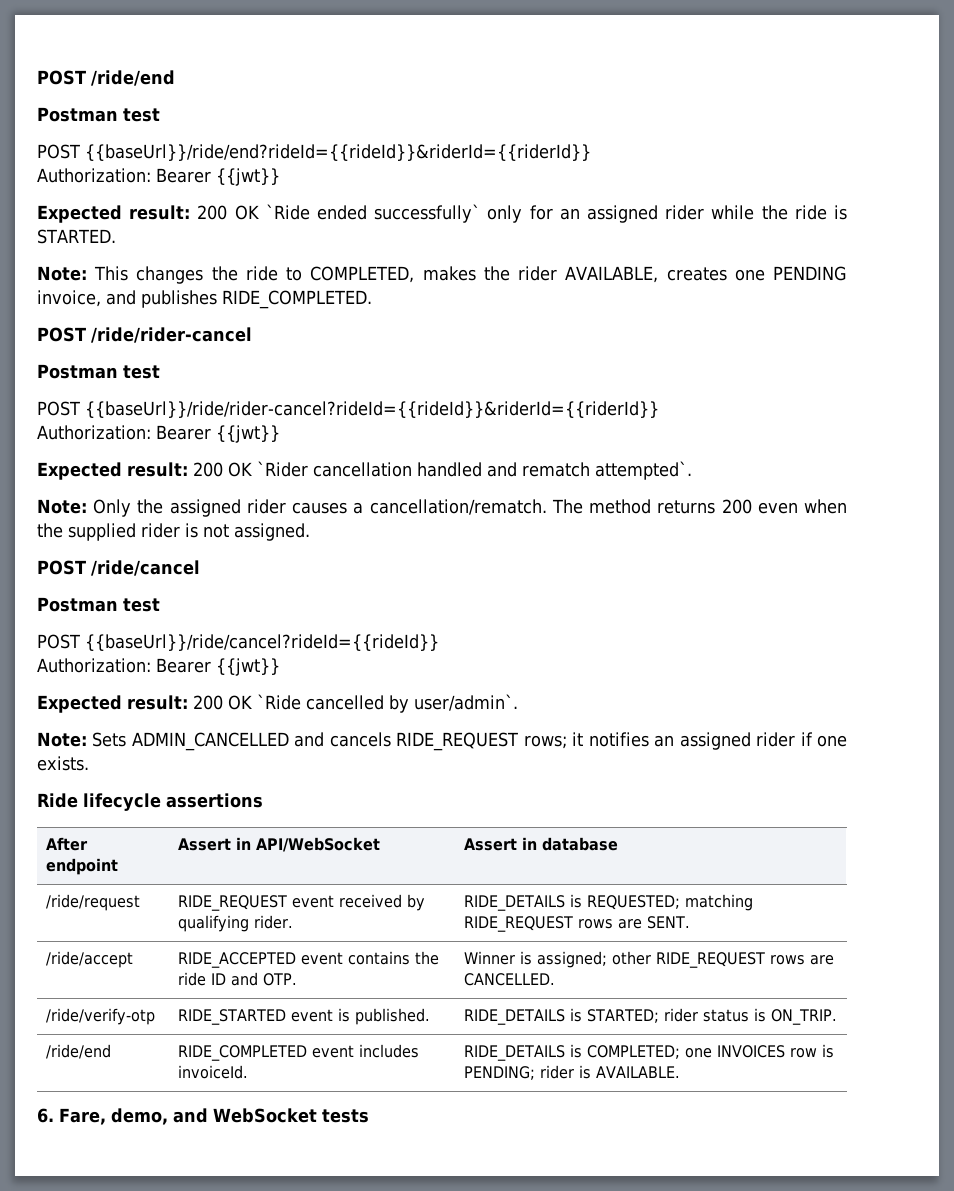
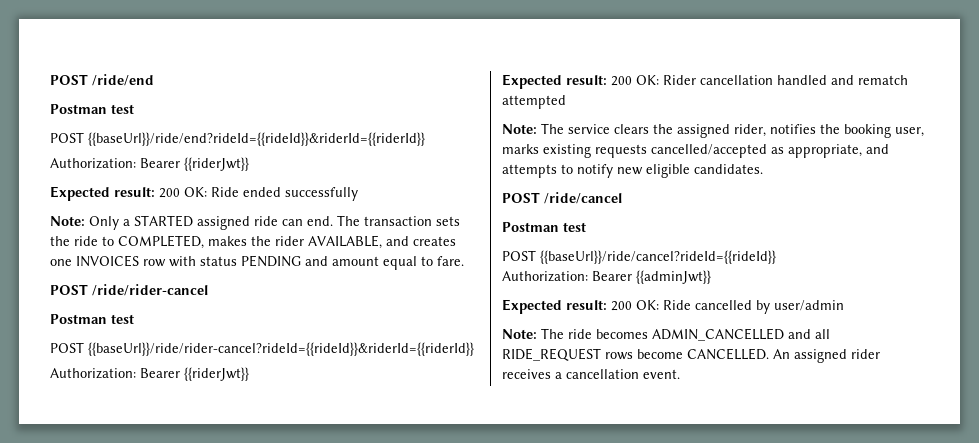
[216,168,280,186] [37,204,848,223] [37,229,116,244] [37,266,204,284] {{jwt}} // Expected result: 200 OK `Ride ended successfully` only for an assigned rider while the ride is STARTED. // Note: This changes -> [184,157,249,171] [50,186,358,201] [50,215,460,230] {{riderJwt}} // Expected result: 200 OK: Ride ended successfully // Note: Only a STARTED assigned ride can end. The transaction sets
(659, 274) none -> [386,236,409,246] and
[773,266,848,281] [37,290,372,309] PENDING invoice, and publishes RIDE_COMPLETED. -> [76,255,464,270] INVOICES row with status PENDING and amount equal to fare.
[216,425,280,443] [37,461,308,480] {{jwt}} // Expected result: 200 OK `Rider -> [184,367,249,381] [502,74,696,89] {{riderJwt}} // Expected result: 200 OK: Rider
[595,461,692,480] [37,499,848,517] [37,523,310,541] attempted`. // Note: Only the assigned rider causes a cancellation/rematch. The method returns 200 even when the supplied rider is not assigned. -> [502,95,566,109] [502,123,924,138] [502,144,889,158] [502,164,763,178] attempted // Note: The service clears the assigned rider, notifies the booking user, marks existing requests cancelled/accepted as appropriate, and attempts to notify new eligible candidates.
[216,658,280,676] [37,694,301,713] {{jwt}} // Expected result: 200 OK `Ride -> [636,270,711,284] [502,299,691,314] {{adminJwt}} // Expected result: 200 OK: Ride
[414,694,518,711] [37,732,847,751] [37,756,89,771] [37,793,263,811] [45,837,88,851] [45,858,118,875] [177,837,380,852] [463,837,618,851] [45,894,140,911] [177,894,425,911] [177,915,293,932] [463,894,753,911] [463,916,690,932] [45,951,133,968] [177,951,439,968] [177,972,297,986] [463,951,834,968] [463,973,555,986] [45,1008,155,1025] [177,1008,430,1025] [463,1008,837,1025] [45,1044,111,1059] [177,1044,419,1061] [177,1065,248,1079] [463,1044,834,1061] [463,1065,680,1080] [37,1108,369,1125] user/admin`. // Note: Sets ADMIN_CANCELLED and cancels RIDE_REQUEST rows; it notifies an assigned rider if one exists. // Ride lifecycle assertions // After endpoint | Assert in API/WebSocket | Assert in database // /ride/request | RIDE_REQUEST event received by qualifying rider. | RIDE_DETAILS is REQUESTED; matching RIDE_REQUEST rows are SENT. // /ride/accept | RIDE_ACCEPTED event contains the ride ID and OTP. | Winner is assigned; other RIDE_REQUEST rows are CANCELLED. // /ride/verify-otp | RIDE_STARTED event is published. | RIDE_DETAILS is STARTED; rider status is ON_TRIP. // /ride/end | RIDE_COMPLETED event includes invoiceId. | RIDE_DETAILS is COMPLETED; one INVOICES row is PENDING; rider is AVAILABLE. // 6. Fare, demo, and WebSocket tests -> [774,300,844,311] [502,328,830,341] [502,348,880,363] [502,369,680,379] user/admin // Note: The ride becomes ADMIN_CANCELLED and all RIDE_REQUEST rows become CANCELLED. An assigned rider receives a cancellation event.

